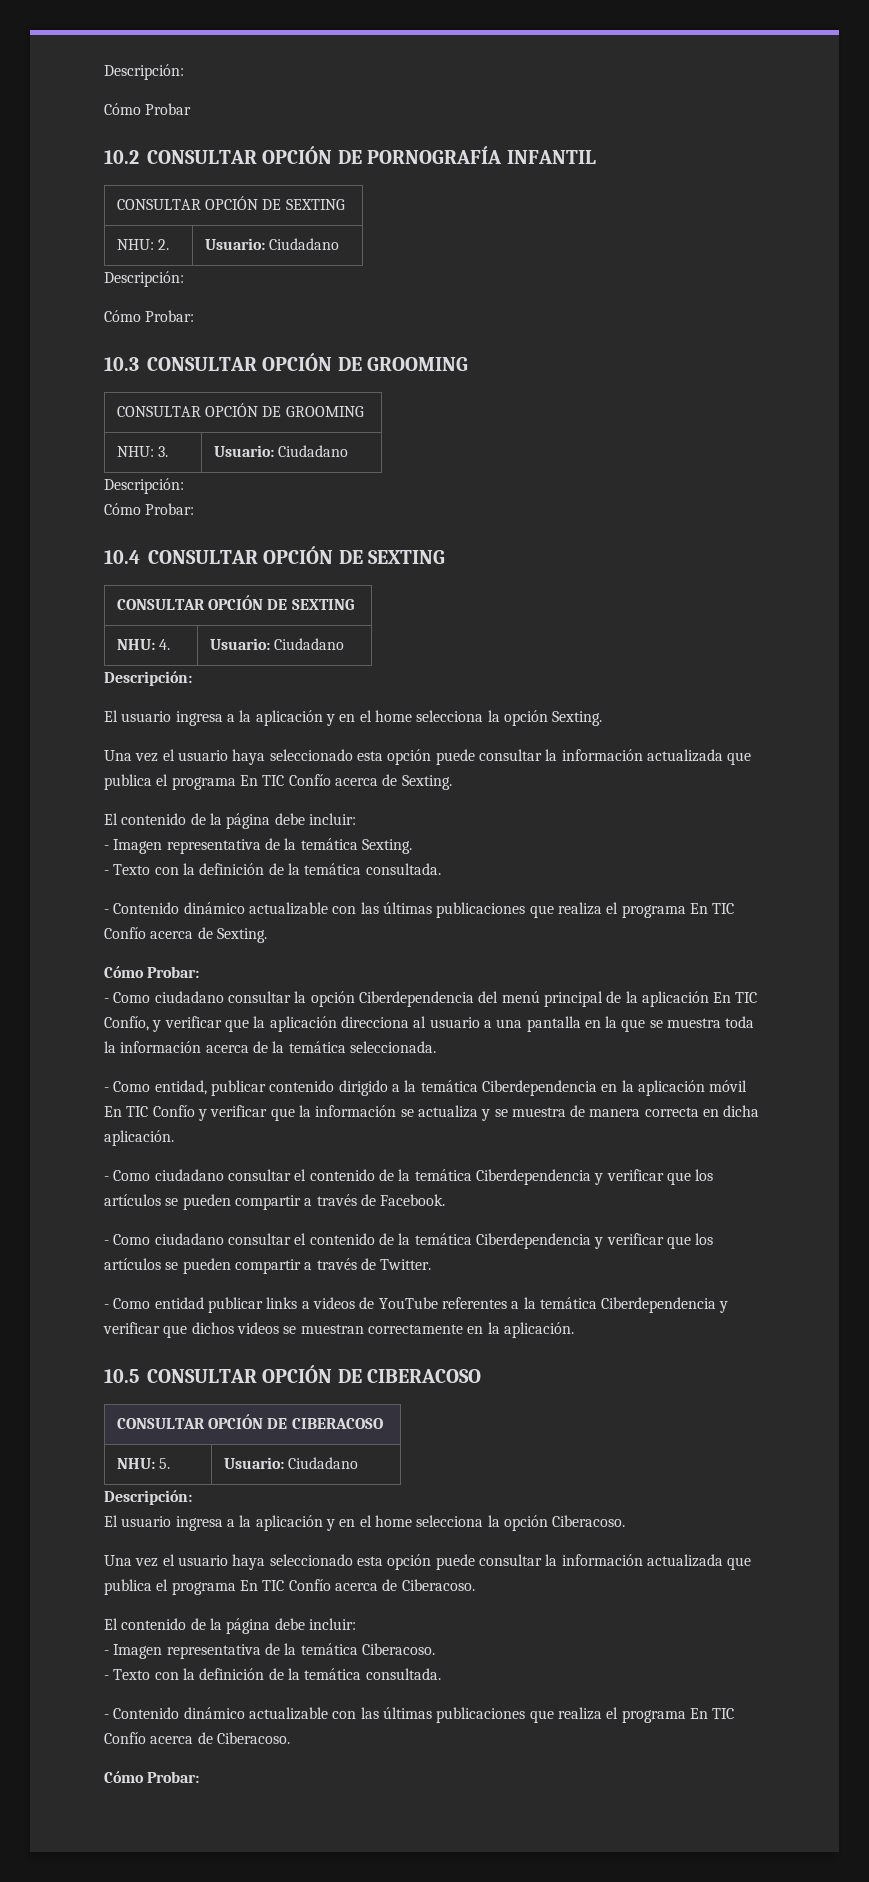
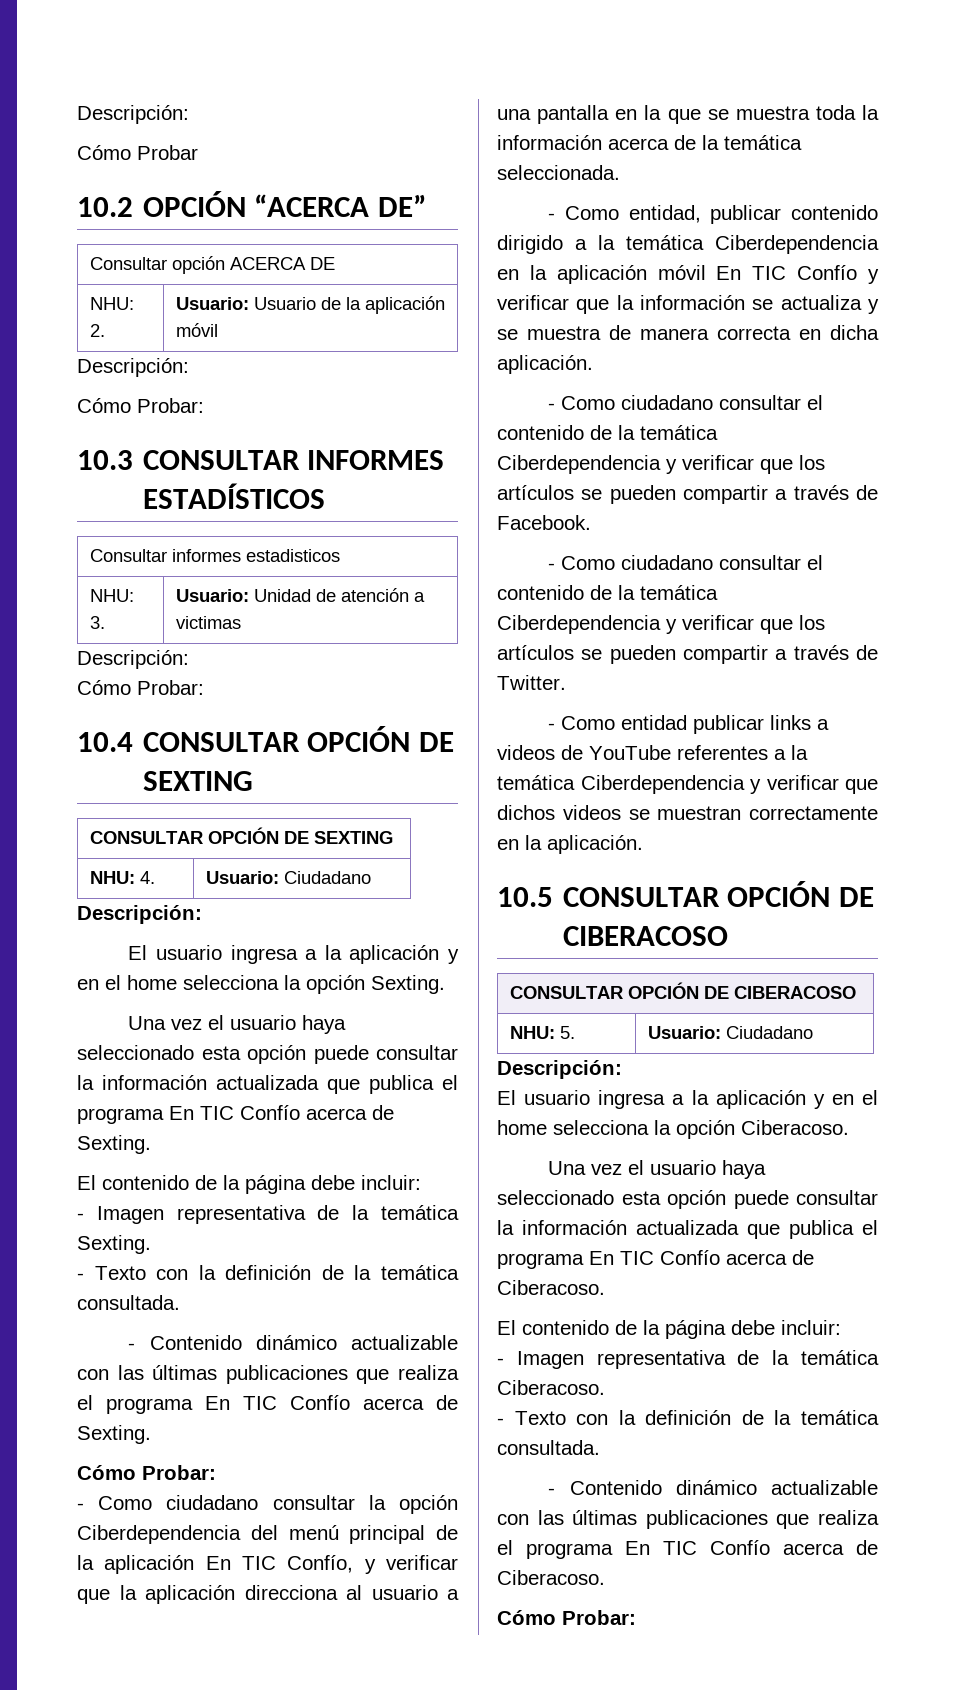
[147,146,596,164] [116,196,345,210] [116,239,169,250] [204,238,339,250] CONSULTAR OPCIÓN DE PORNOGRAFÍA INFANTIL // CONSULTAR OPCIÓN DE SEXTING // NHU: 2. | Usuario: Ciudadano -> [143,191,426,217] [89,256,335,274] [89,297,134,310] [89,324,105,337] [175,296,445,314] [175,323,218,337] OPCIÓN “ACERCA DE” // Consultar opción ACERCA DE // NHU: 2. | Usuario: Usuario de la aplicación móvil
[262,353,469,371] [116,403,364,417] [116,446,168,457] [213,445,348,457] OPCIÓN DE GROOMING // CONSULTAR OPCIÓN DE GROOMING // NHU: 3. | Usuario: Ciudadano -> [307,450,445,470] [143,483,326,509] [89,549,340,562] [89,589,134,602] [89,616,105,629] [175,588,425,602] [175,616,241,629] INFORMES ESTADÍSTICOS // Consultar informes estadisticos // NHU: 3. | Usuario: Unidad de atención a victimas

